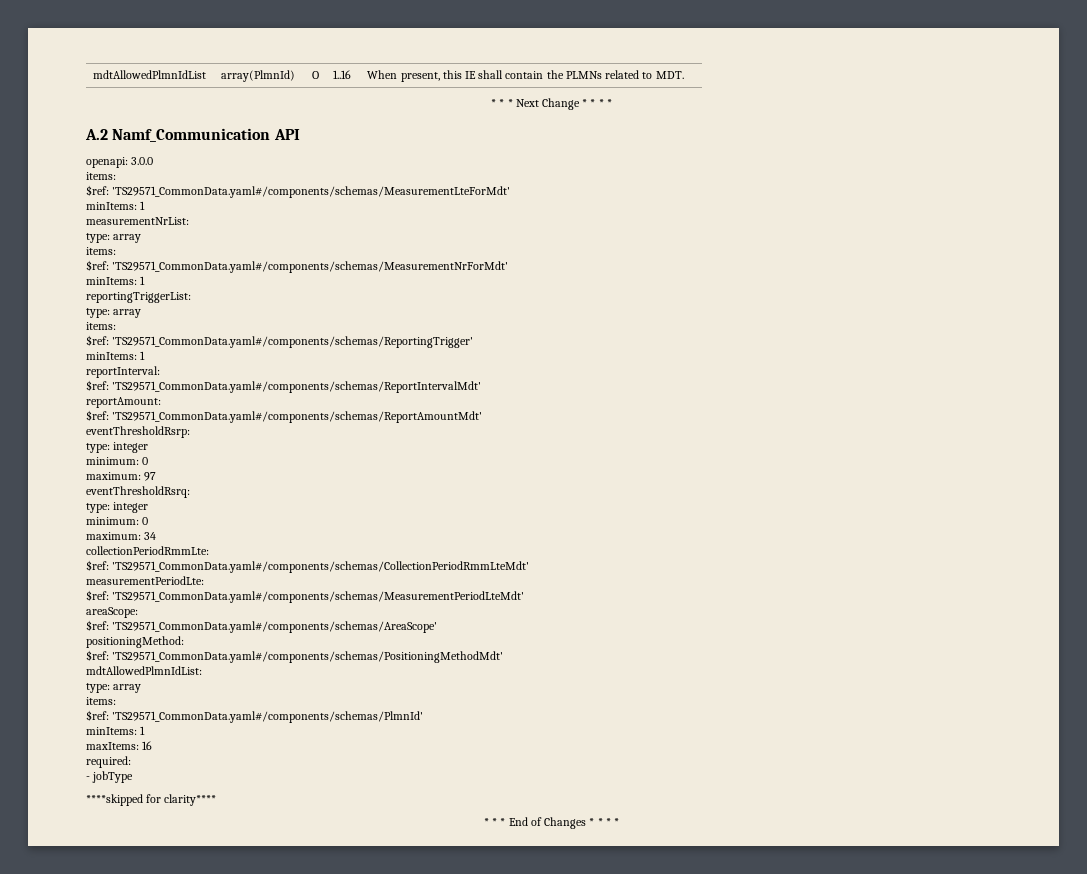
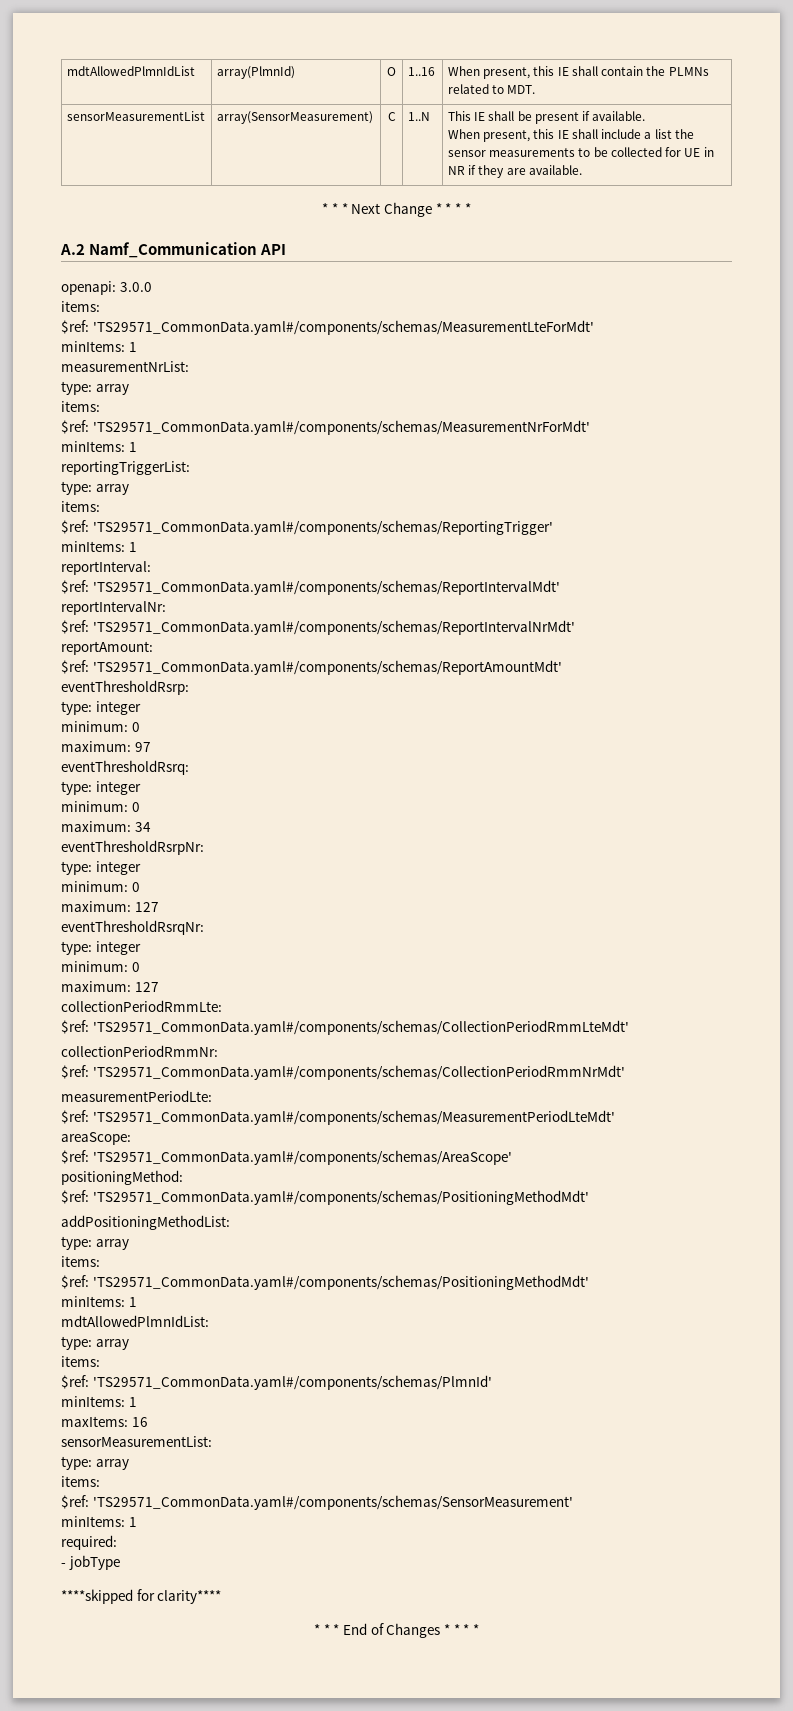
(684, 75) none -> [66,111,205,121] [216,111,373,124] [387,112,396,121] [407,112,430,121] [447,111,646,124] [447,129,694,142] [447,147,714,157] [447,165,582,178] // sensorMeasurementList | array(SensorMeasurement) | C | 1..N | This IE shall be present if available. // When present, this IE shall include a list the sensor measurements to be collected for UE in NR if they are available.
(482, 387) none -> [61,601,166,615] [61,620,575,635] // reportIntervalNr: // $ref: 'TS29571_CommonData.yaml#/components/schemas/ReportIntervalNrMdt'
(157, 536) none -> [61,840,204,855] [61,861,141,875] [61,881,140,892] [61,901,159,912] [61,920,204,935] [61,941,141,955] [61,961,140,972] [61,981,159,992] // eventThresholdRsrpNr: // type: integer // minimum: 0 // maximum: 127 // eventThresholdRsrqNr: // type: integer // minimum: 0 // maximum: 127
(530, 567) none -> [61,1045,218,1057] [61,1065,625,1080] // collectionPeriodRmmNr: // $ref: 'TS29571_CommonData.yaml#/components/schemas/CollectionPeriodRmmNrMdt'
(504, 657) none -> [61,1215,230,1230] [61,1236,129,1250] [61,1256,100,1267] [61,1275,589,1290] [61,1296,137,1307] // addPositioningMethodList: // type: array // items: // $ref: 'TS29571_CommonData.yaml#/components/schemas/PositioningMethodMdt' // minItems: 1
(153, 745) none -> [61,1436,212,1447] [61,1456,129,1470] [61,1476,100,1487] [61,1495,573,1510] [61,1516,137,1527] // sensorMeasurementList: // type: array // items: // $ref: 'TS29571_CommonData.yaml#/components/schemas/SensorMeasurement' // minItems: 1

